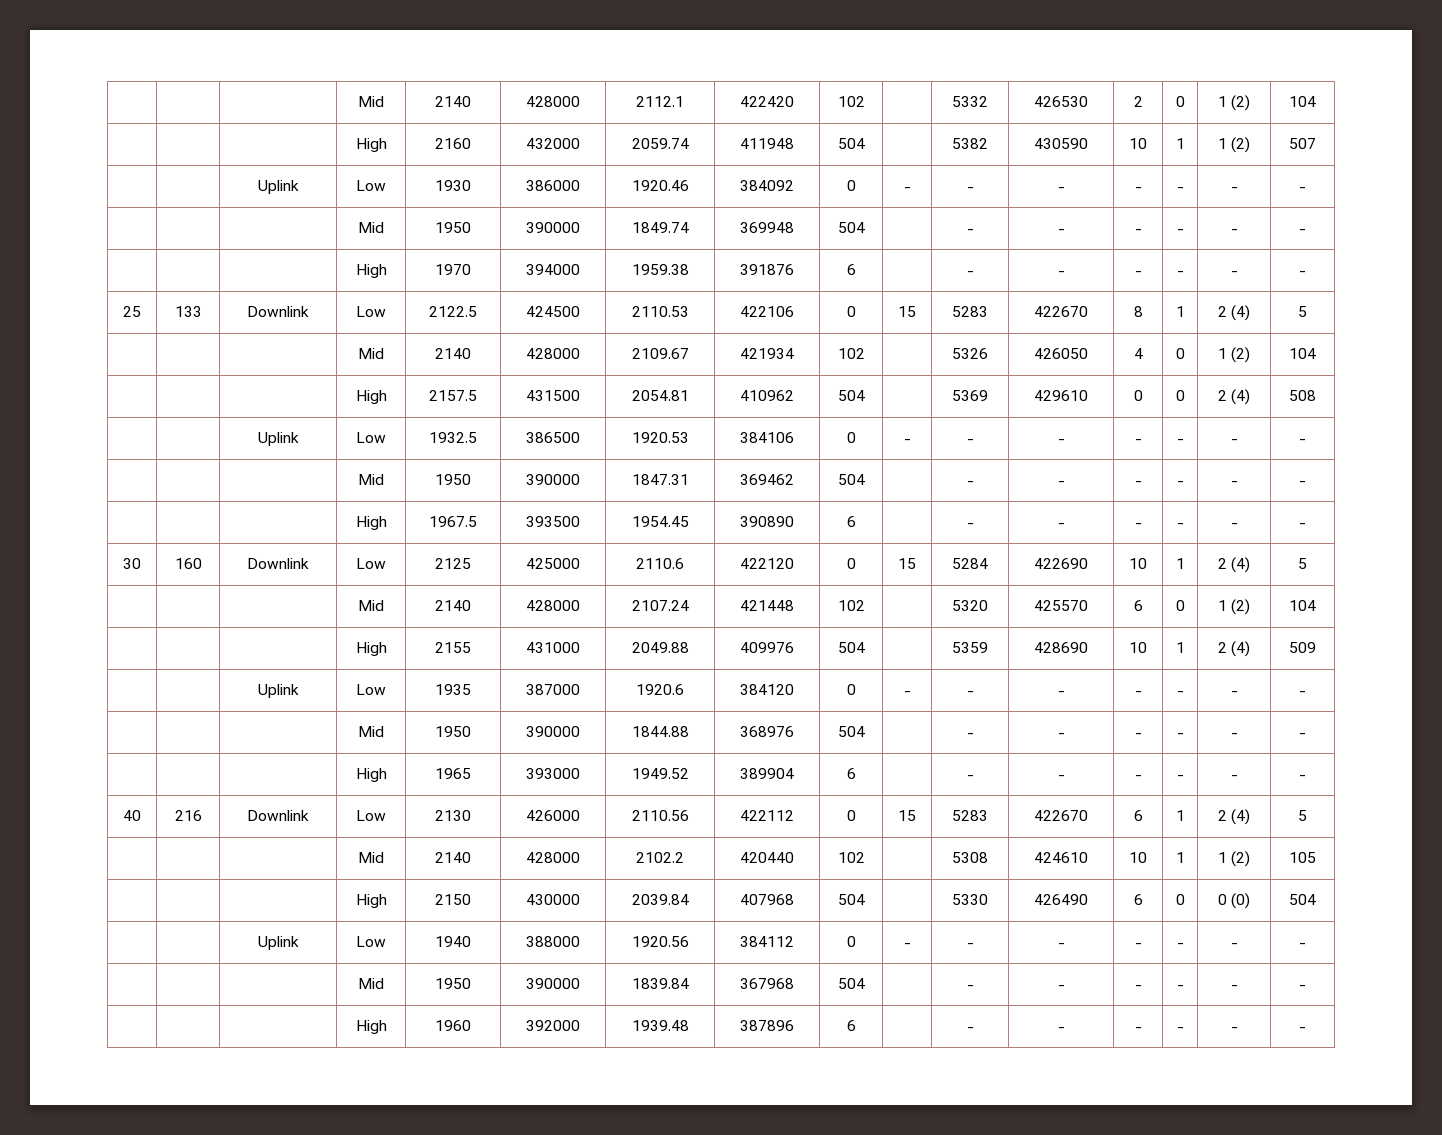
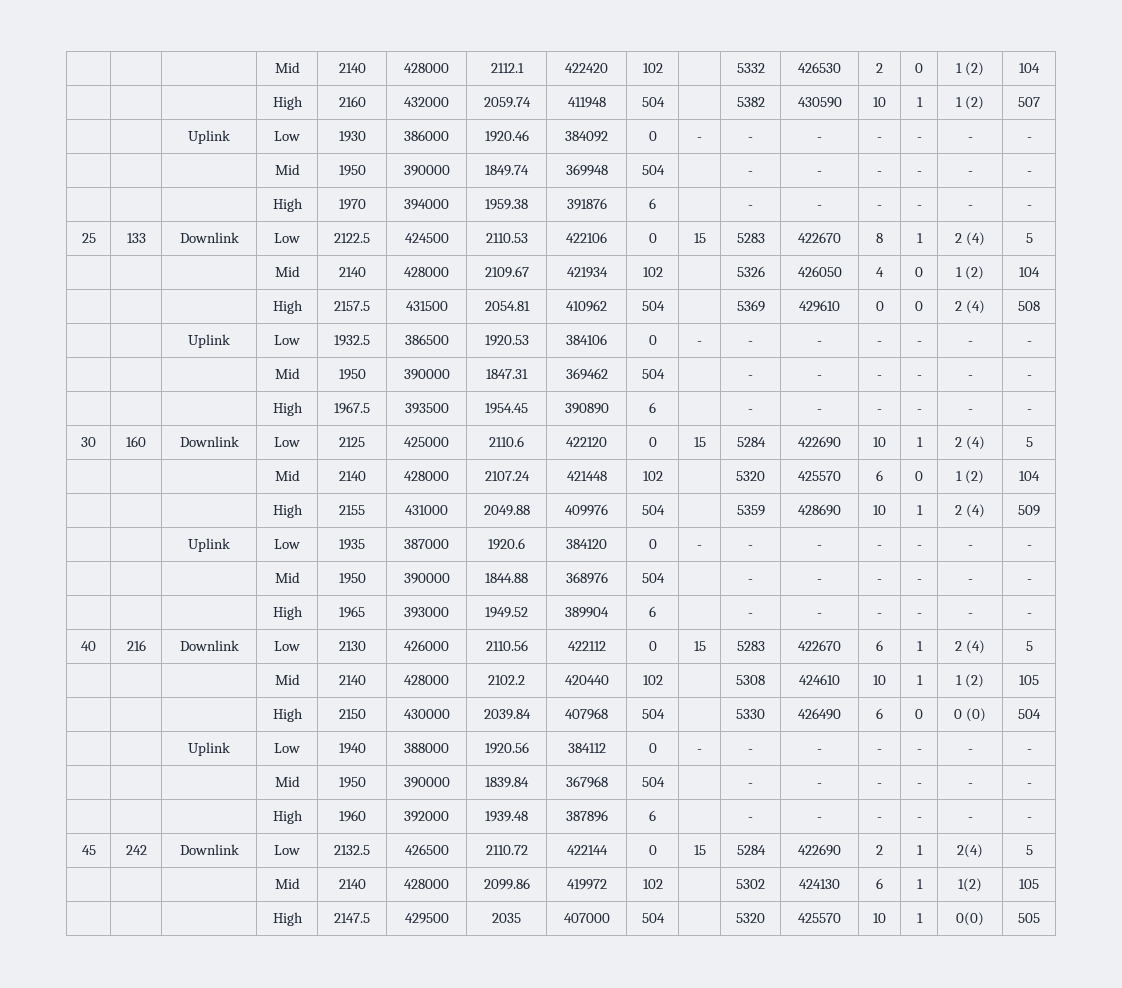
(1306, 1029) none -> [81,845,96,855] [125,845,147,855] [179,844,239,855] [274,845,300,855] [334,845,370,855] [404,844,449,855] [485,845,528,855] [566,845,608,855] [648,845,657,855] [693,845,706,855] [736,845,766,855] [798,844,841,856] [876,845,883,855] [916,845,923,855] [957,844,983,858] [1025,845,1033,855] [274,878,300,889] [338,879,366,889] [404,879,449,889] [483,878,530,890] [566,879,607,890] [642,879,663,889] [736,879,765,889] [799,879,840,889] [876,878,883,889] [916,879,923,889] [958,878,982,892] [1019,879,1039,889] [272,912,303,926] [334,913,370,923] [404,913,449,924] [492,913,521,923] [563,913,610,923] [641,913,665,923] [736,913,765,923] [798,913,841,923] [873,913,886,923] [916,913,923,923] [956,912,984,926] [1018,913,1040,923] // 45 | 242 | Downlink | Low | 2132.5 | 426500 | 2110.72 | 422144 | 0 | 15 | 5284 | 422690 | 2 | 1 | 2(4) | 5 // | | | Mid | 2140 | 428000 | 2099.86 | 419972 | 102 | | 5302 | 424130 | 6 | 1 | 1(2) | 105 // | | | High | 2147.5 | 429500 | 2035 | 407000 | 504 | | 5320 | 425570 | 10 | 1 | 0(0) | 505

